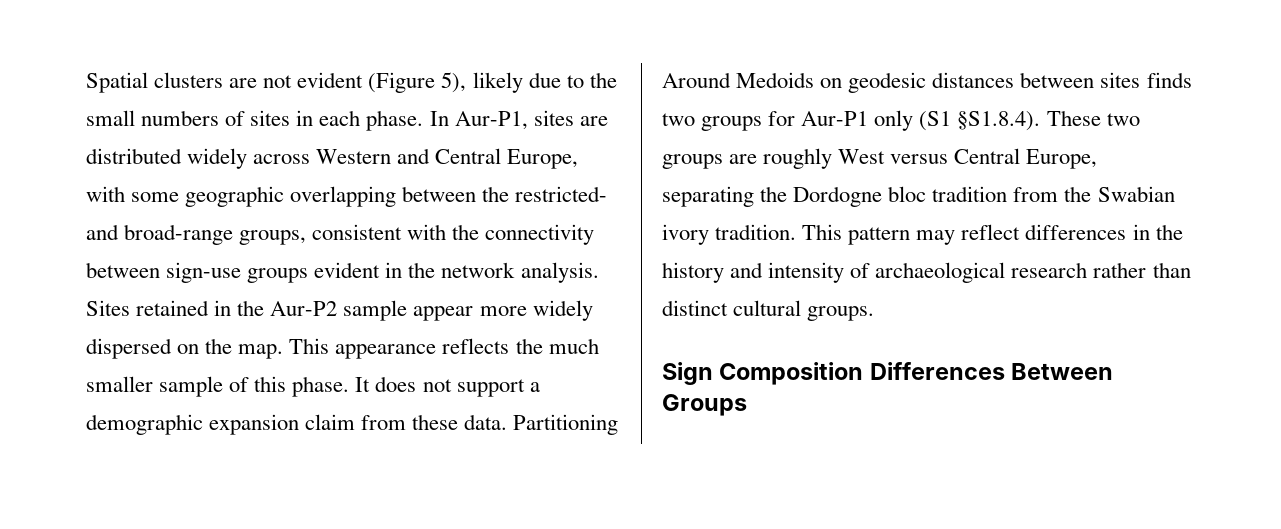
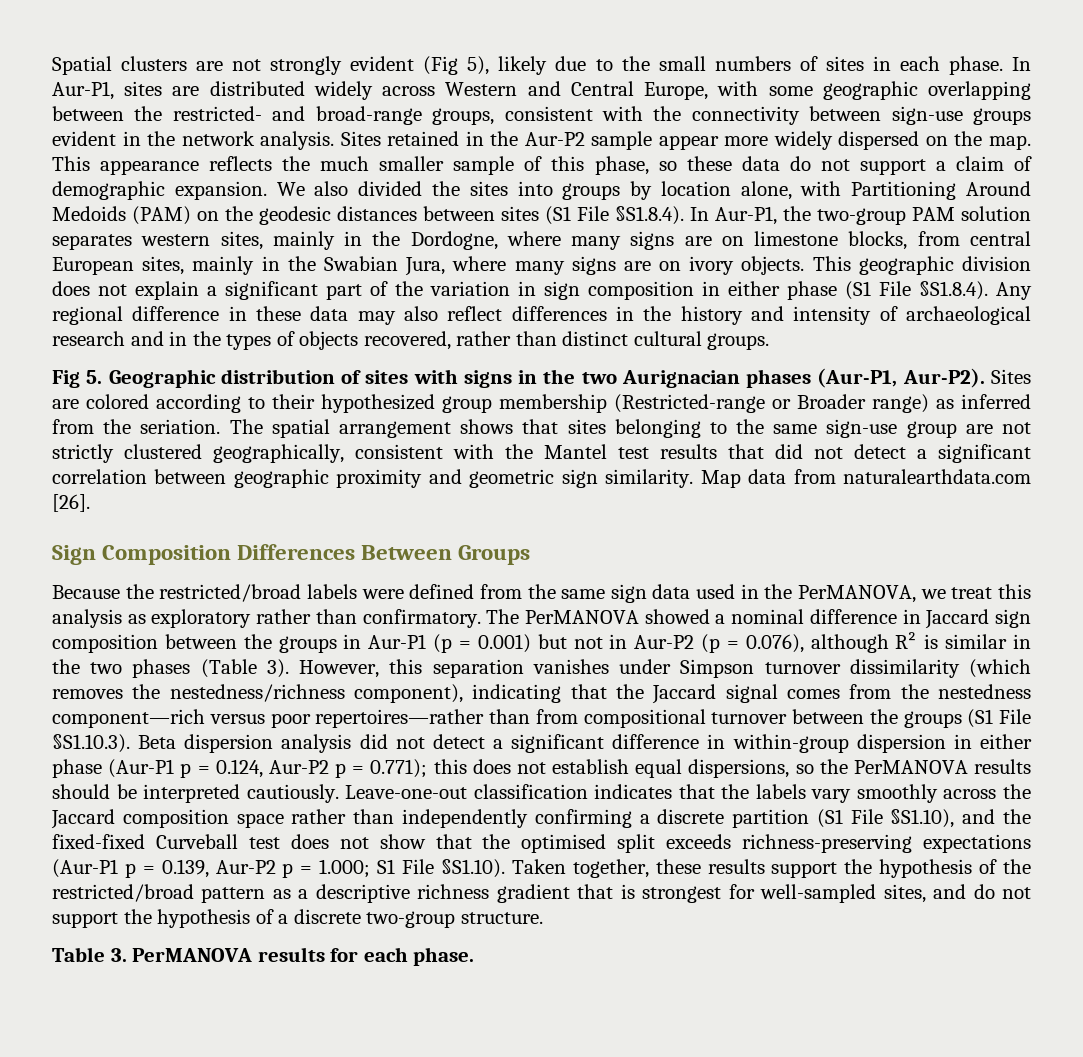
[297,72,436,93] evident (Figure -> [270,56,459,75] strongly evident (Fig
[292,376,540,397] [86,414,619,435] [662,72,1192,93] [662,110,1140,131] [662,148,1098,169] [662,186,1175,207] [662,224,956,245] phase. It does not support a demographic expansion claim from these data. Partitioning Around Medoids on geodesic distances between sites finds two groups for Aur-P1 only (S1 §S1.8.4). These two groups are roughly West versus Central Europe, separating the Dordogne bloc tradition from the Swabian ivory tradition. This pattern may -> [594,156,1032,175] [52,181,1032,200] [52,206,1031,225] [52,231,1031,250] [52,256,1031,276] [52,281,1032,300] [52,306,438,325] phase, so these data do not support a claim of demographic expansion. We also divided the sites into groups by location alone, with Partitioning Around Medoids (PAM) on the geodesic distances between sites (S1 File §S1.8.4). In Aur-P1, the two-group PAM solution separates western sites, mainly in the Dordogne, where many signs are on limestone blocks, from central European sites, mainly in the Swabian Jura, where many signs are on ivory objects. This geographic division does not explain a significant part of the variation in sign composition in either phase (S1 File §S1.8.4). Any regional difference in these data may also
(1088, 270) none -> [130,331,451,350] and in the types of objects recovered,
(875, 313) none -> [52,368,1031,388] [52,394,1031,413] [52,419,1031,438] [52,444,1031,463] [52,469,1031,488] [52,494,90,512] // Fig 5. Geographic distribution of sites with signs in the two Aurignacian phases (Aur-P1, Aur-P2). Sites are colored according to their hypothesized group membership (Restricted-range or Broader range) as inferred from the seriation. The spatial arrangement shows that sites belonging to the same sign-use group are not strictly clustered geographically, consistent with the Mantel test results that did not detect a significant correlation between geographic proximity and geometric sign similarity. Map data from naturalearthdata.com [26].
(747, 405) none -> [52,584,1031,603] [52,609,1031,629] [52,632,1032,653] [52,659,1032,678] [52,684,1032,704] [52,709,1031,728] [52,734,1032,753] [52,759,1031,778] [52,784,1031,803] [51,809,1032,829] [52,834,1031,853] [52,859,1032,878] [52,884,1032,903] [52,909,543,928] [52,947,475,966] // Because the restricted/broad labels were defined from the same sign data used in the PerMANOVA, we treat this analysis as exploratory rather than confirmatory. The PerMANOVA showed a nominal difference in Jaccard sign composition between the groups in Aur-P1 (p = 0.001) but not in Aur-P2 (p = 0.076), although R² is similar in the two phases (Table 3). However, this separation vanishes under Simpson turnover dissimilarity (which removes the nestedness/richness component), indicating that the Jaccard signal comes from the nestedness component—rich versus poor repertoires—rather than from compositional turnover between the groups (S1 File §S1.10.3). Beta dispersion analysis did not detect a significant difference in within-group dispersion in either phase (Aur-P1 p = 0.124, Aur-P2 p = 0.771); this does not establish equal dispersions, so the PerMANOVA results should be interpreted cautiously. Leave-one-out classification indicates that the labels vary smoothly across the Jaccard composition space rather than independently confirming a discrete partition (S1 File §S1.10), and the fixed-fixed Curveball test does not show that the optimised split exceeds richness-preserving expectations (Aur-P1 p = 0.139, Aur-P2 p = 1.000; S1 File §S1.10). Taken together, these results support the hypothesis of the restricted/broad pattern as a descriptive richness gradient that is strongest for well-sampled sites, and do not support the hypothesis of a discrete two-group structure. // Table 3. PerMANOVA results for each phase.

